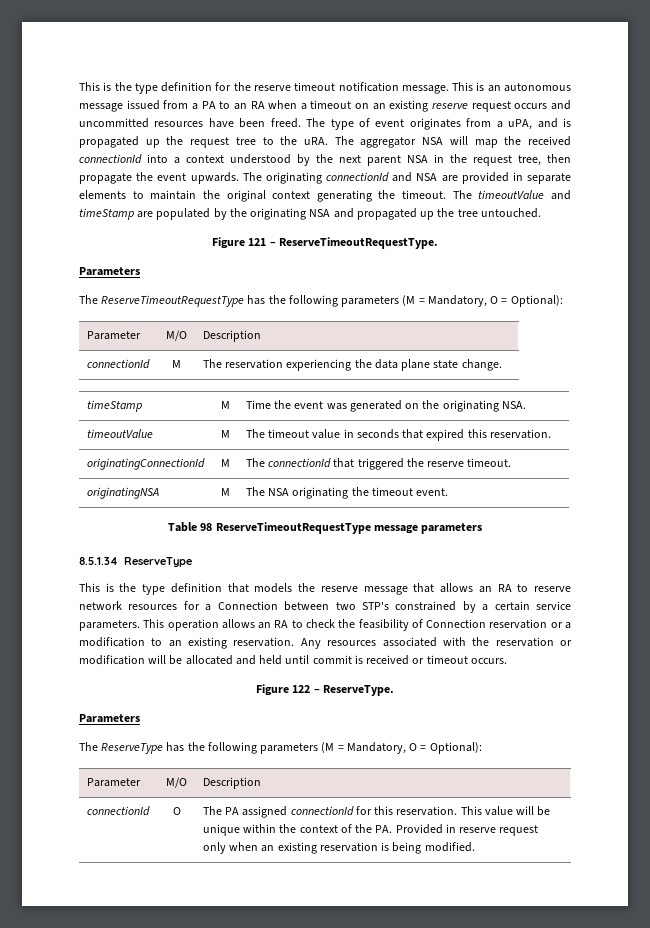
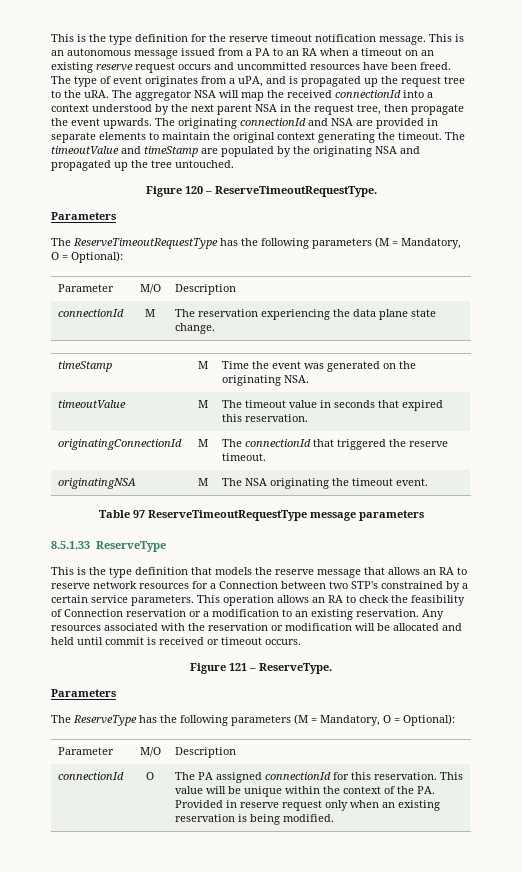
[248,238,267,246] 121 -> [184,186,203,194] 120
[200,523,213,531] 98 -> [132,510,145,518] 97
[79,557,118,565] 8.5.1.34 -> [51,541,90,549] 8.5.1.33
[292,685,311,693] 122 -> [229,663,247,671] 121

